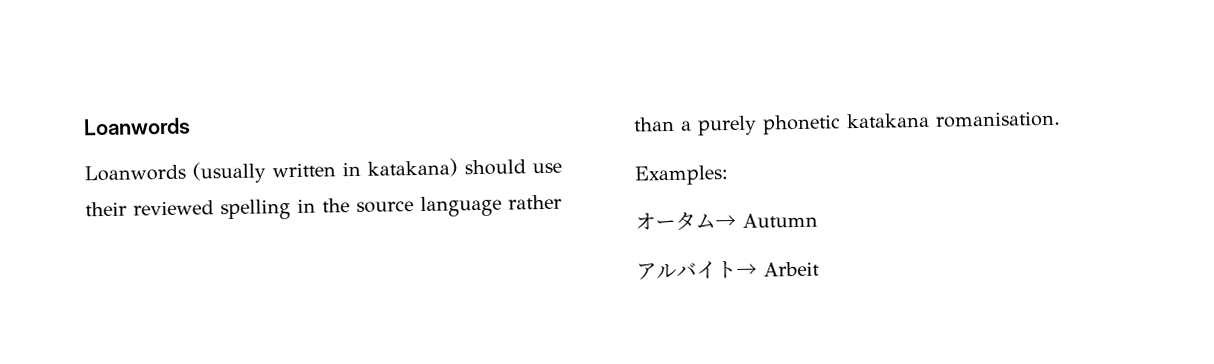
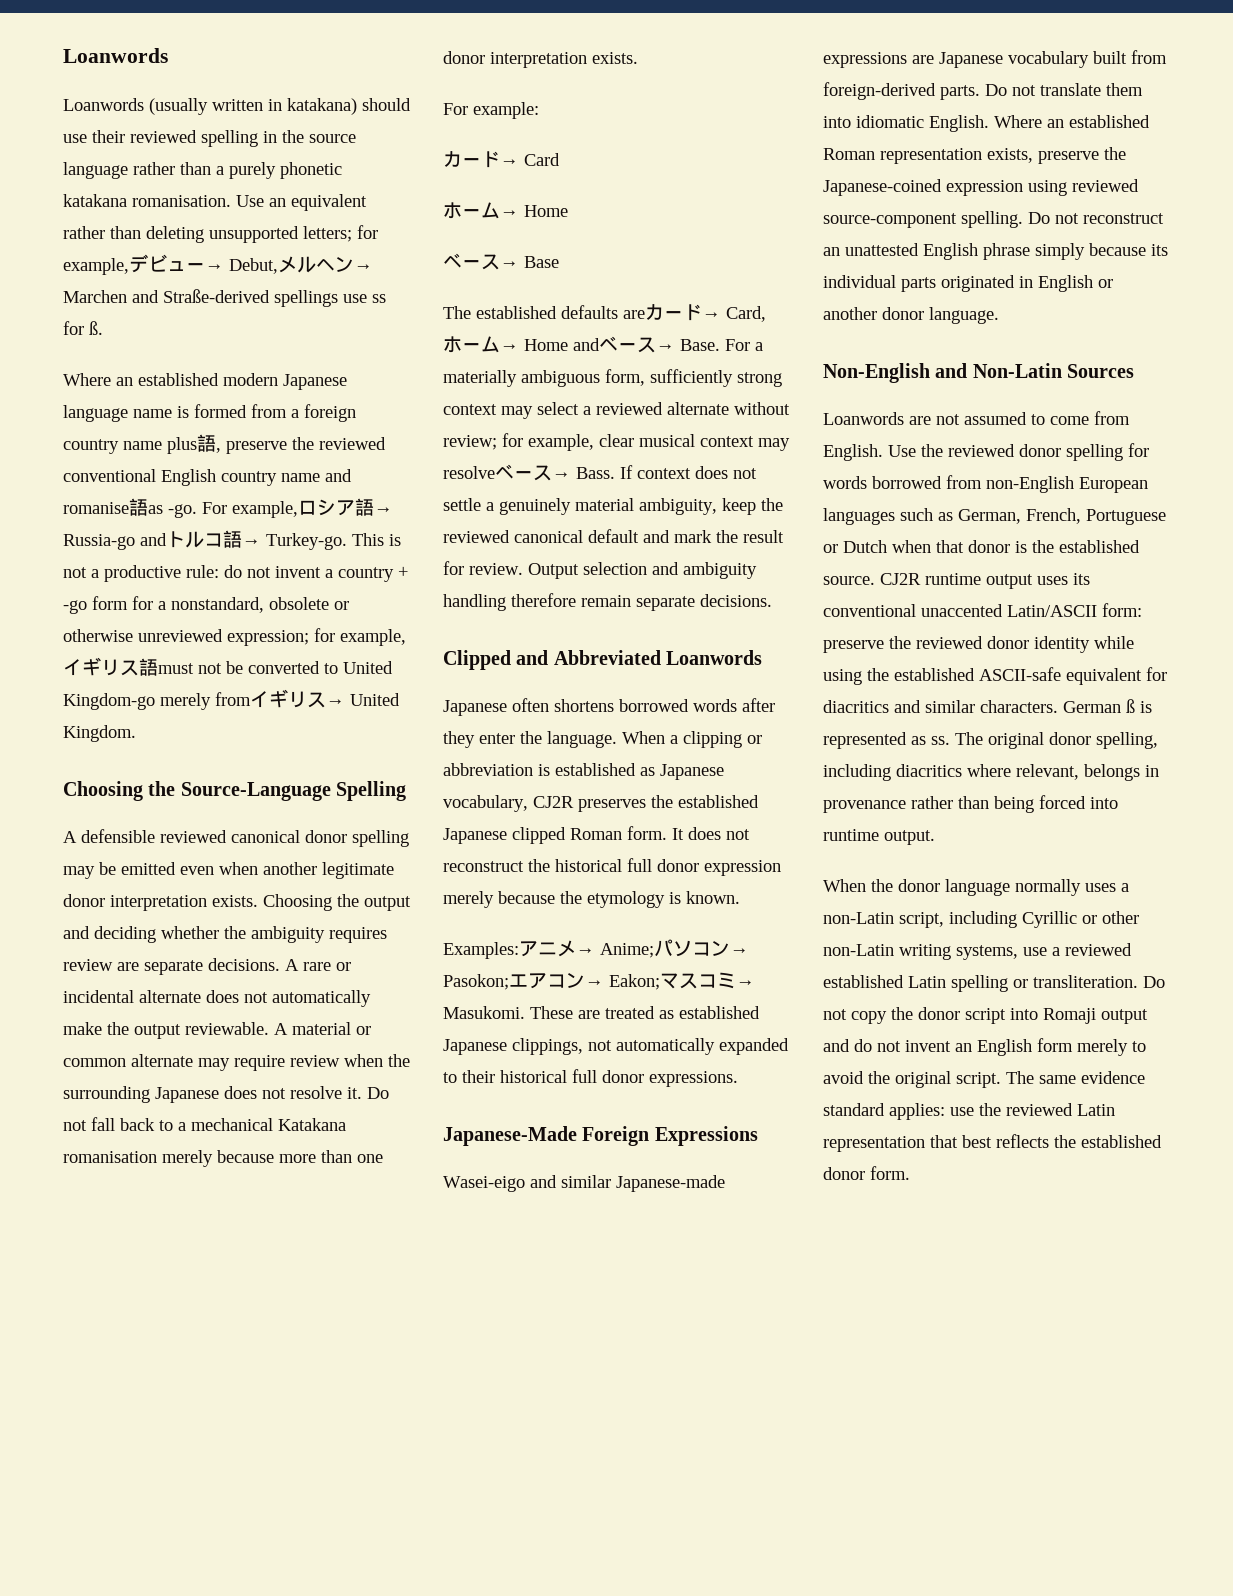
[634,165,729,186] [635,211,818,231] [636,260,820,280] // Examples: // オータム→ Autumn // アルバイト→ Arbeit -> [236,194,367,211] [63,225,378,243] [63,254,373,275] [63,289,386,307] [63,321,103,335] [63,373,347,390] [63,404,356,422] [63,434,386,454] [63,469,352,486] [63,498,393,518] [63,530,401,550] [63,565,408,582] [63,596,349,614] [63,628,406,646] [63,657,393,676] [63,689,400,710] [63,725,136,742] [63,781,407,801] [63,829,409,847] [63,862,394,879] [63,894,411,911] [63,926,387,943] [63,958,351,975] [63,990,371,1007] [63,1022,371,1039] [63,1054,410,1071] [63,1086,389,1103] [63,1117,346,1131] [63,1150,383,1167] [443,51,638,68] [443,102,539,119] [443,151,560,168] [443,202,568,219] [443,253,559,270] [443,304,766,322] [443,336,763,353] [443,369,782,387] [443,402,790,419] [443,433,790,451] [443,464,757,481] [443,498,783,515] [443,529,784,543] [443,561,757,579] [443,593,772,611] [443,650,763,670] [443,698,775,716] [443,731,762,748] [443,763,724,780] [443,795,759,812] [443,826,750,844] [443,858,781,876] [443,891,740,908] [443,939,749,959] [443,972,755,990] [443,1006,760,1019] [443,1038,789,1055] [443,1069,738,1087] [443,1126,758,1146] [443,1175,725,1192] [823,50,1167,68] [823,82,1143,100] [823,115,1150,132] [823,147,1126,164] [823,179,1139,196] [823,211,1164,228] [823,243,1168,260] [823,275,1113,292] [823,307,999,324] [823,363,1135,383] [823,411,1130,425] [823,443,1149,461] [823,475,1148,493] [823,508,1166,525] [823,540,1140,553] [823,573,1090,589] [823,603,1142,617] [823,636,1134,653] [823,667,1167,685] [823,699,1152,713] [823,732,1158,749] [823,764,1159,781] [823,795,1118,813] [823,829,935,845] [823,879,1129,896] [823,911,1139,928] [823,943,1132,960] [823,975,1165,992] [823,1007,1148,1024] [823,1038,1146,1056] [823,1071,1145,1088] [823,1103,1115,1120] [823,1134,1162,1152] [823,1166,910,1180] Use an equivalent rather than deleting unsupported letters; for example,デビュー→ Debut,メルヘン→ Marchen and Straße-derived spellings use ss for ß. // Where an established modern Japanese language name is formed from a foreign country name plus語, preserve the reviewed conventional English country name and romanise語as -go. For example,ロシア語→ Russia-go andトルコ語→ Turkey-go. This is not a productive rule: do not invent a country + -go form for a nonstandard, obsolete or otherwise unreviewed expression; for example,イギリス語must not be converted to United Kingdom-go merely fromイギリス→ United Kingdom. // Choosing the Source-Language Spelling // A defensible reviewed canonical donor spelling may be emitted even when another legitimate donor interpretation exists. Choosing the output and deciding whether the ambiguity requires review are separate decisions. A rare or incidental alternate does not automatically make the output reviewable. A material or common alternate may require review when the surrounding Japanese does not resolve it. Do not fall back to a mechanical Katakana romanisation merely because more than one donor interpretation exists. // For example: // カード→ Card // ホーム→ Home // ベース→ Base // The established defaults areカード→ Card,ホーム→ Home andベース→ Base. For a materially ambiguous form, sufficiently strong context may select a reviewed alternate without review; for example, clear musical context may resolveベース→ Bass. If context does not settle a genuinely material ambiguity, keep the reviewed canonical default and mark the result for review. Output selection and ambiguity handling therefore remain separate decisions. // Clipped and Abbreviated Loanwords // Japanese often shortens borrowed words after they enter the language. When a clipping or abbreviation is established as Japanese vocabulary, CJ2R preserves the established Japanese clipped Roman form. It does not reconstruct the historical full donor expression merely because the etymology is known. // Examples:アニメ→ Anime;パソコン→ Pasokon;エアコン→ Eakon;マスコミ→ Masukomi. These are treated as established Japanese clippings, not automatically expanded to their historical full donor expressions. // Japanese-Made Foreign Expressions // Wasei-eigo and similar Japanese-made expressions are Japanese vocabulary built from foreign-derived parts. Do not translate them into idiomatic English. Where an established Roman representation exists, preserve the Japanese-coined expression using reviewed source-component spelling. Do not reconstruct an unattested English phrase simply because its individual parts originated in English or another donor language. // Non-English and Non-Latin Sources // Loanwords are not assumed to come from English. Use the reviewed donor spelling for words borrowed from non-English European languages such as German, French, Portuguese or Dutch when that donor is the established source. CJ2R runtime output uses its conventional unaccented Latin/ASCII form: preserve the reviewed donor identity while using the established ASCII-safe equivalent for diacritics and similar characters. German ß is represented as ss. The original donor spelling, including diacritics where relevant, belongs in provenance rather than being forced into runtime output. // When the donor language normally uses a non-Latin script, including Cyrillic or other non-Latin writing systems, use a reviewed established Latin spelling or transliteration. Do not copy the donor script into Romaji output and do not invent an English form merely to avoid the original script. The same evidence standard applies: use the reviewed Latin representation that best reflects the established donor form.

